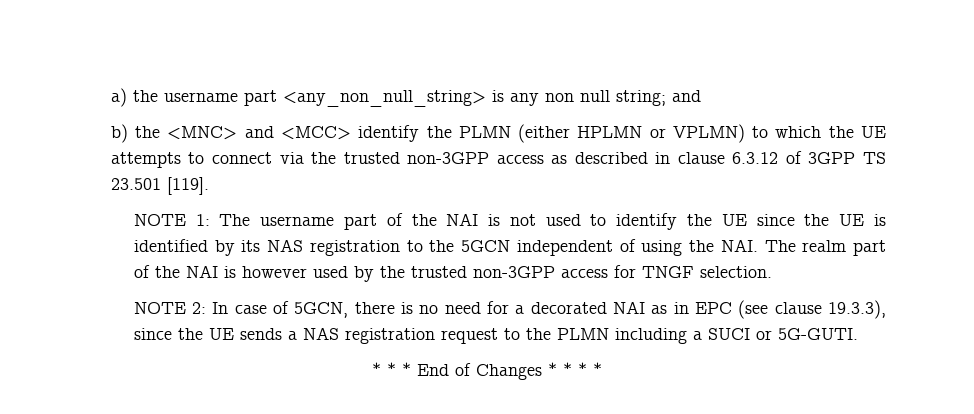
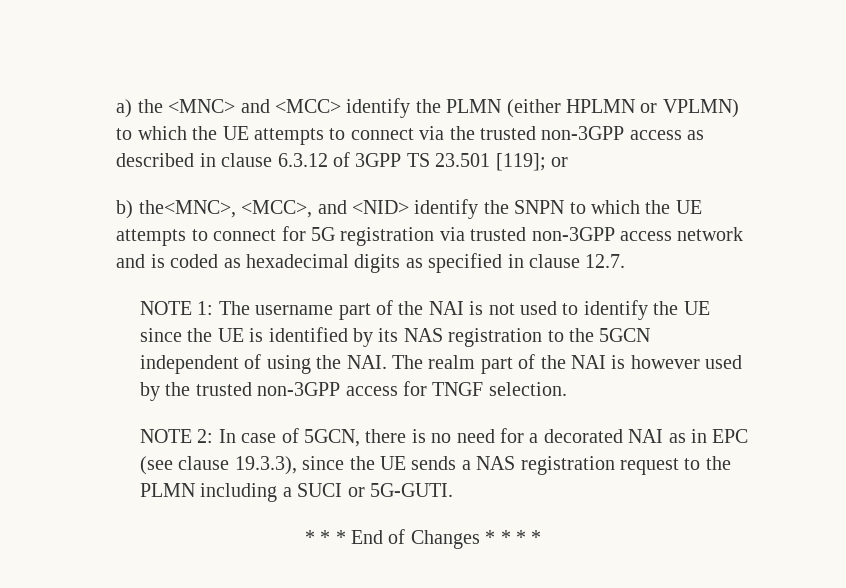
[163,90,701,107] [110,124,161,143] username part <any_non_null_string> is any non null string; and // b) the -> (163, 106) none
[166,177,209,195] [119]. -> [495,153,569,171] [116,199,702,219] [116,226,744,246] [116,253,626,273] [119]; or // b) the<MNC>, <MCC>, and <NID> identify the SNPN to which the UE attempts to connect for 5G registration via trusted non-3GPP access network and is coded as hexadecimal digits as specified in clause 12.7.

